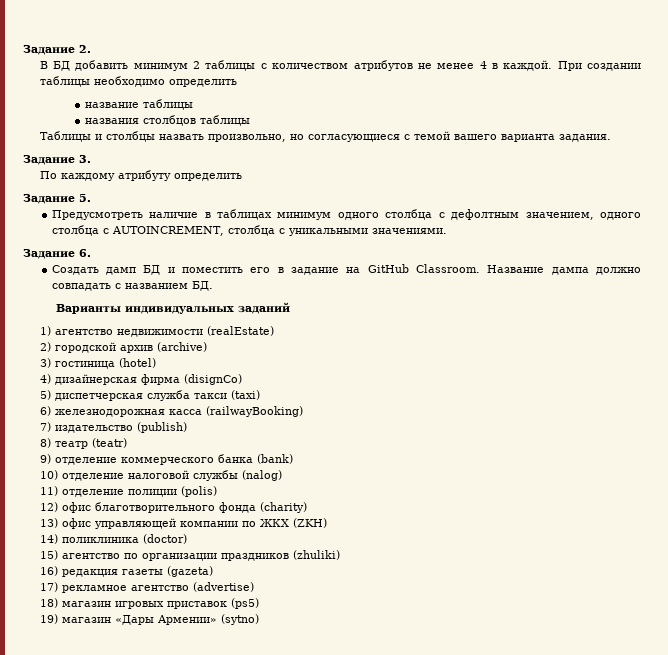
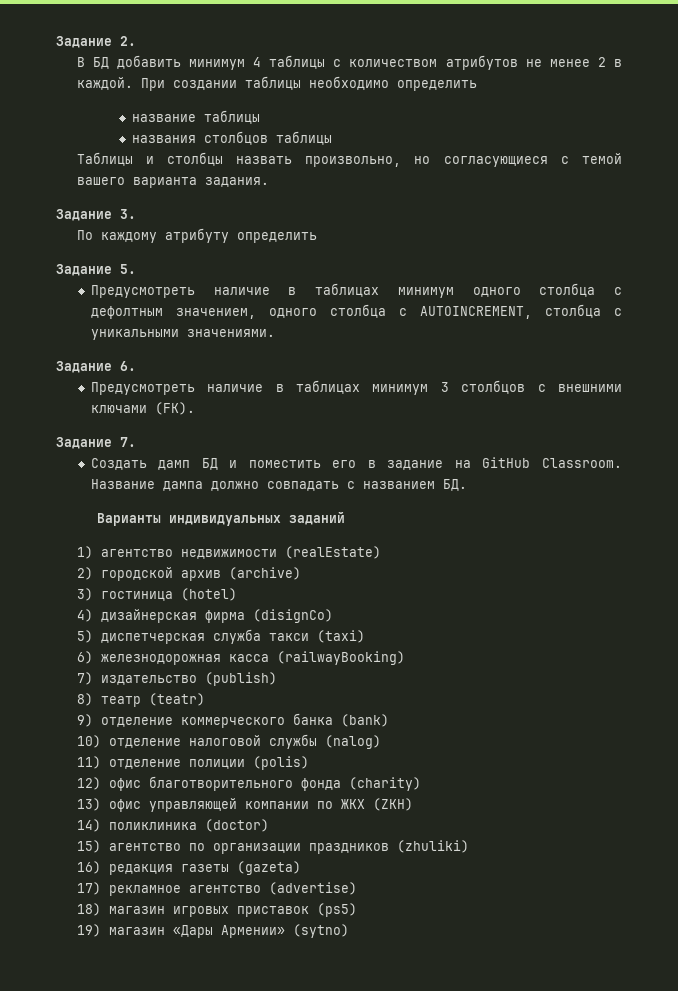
[193,61,201,69] 2 -> [253,57,262,67] 4
[479,61,487,69] 4 -> [597,57,606,67] 2
(91, 253) none -> [90,380,622,395] [90,402,195,415] [56,437,136,449] // Предусмотреть наличие в таблицах минимум 3 столбцов с внешними ключами (FK). // Задание 7.

